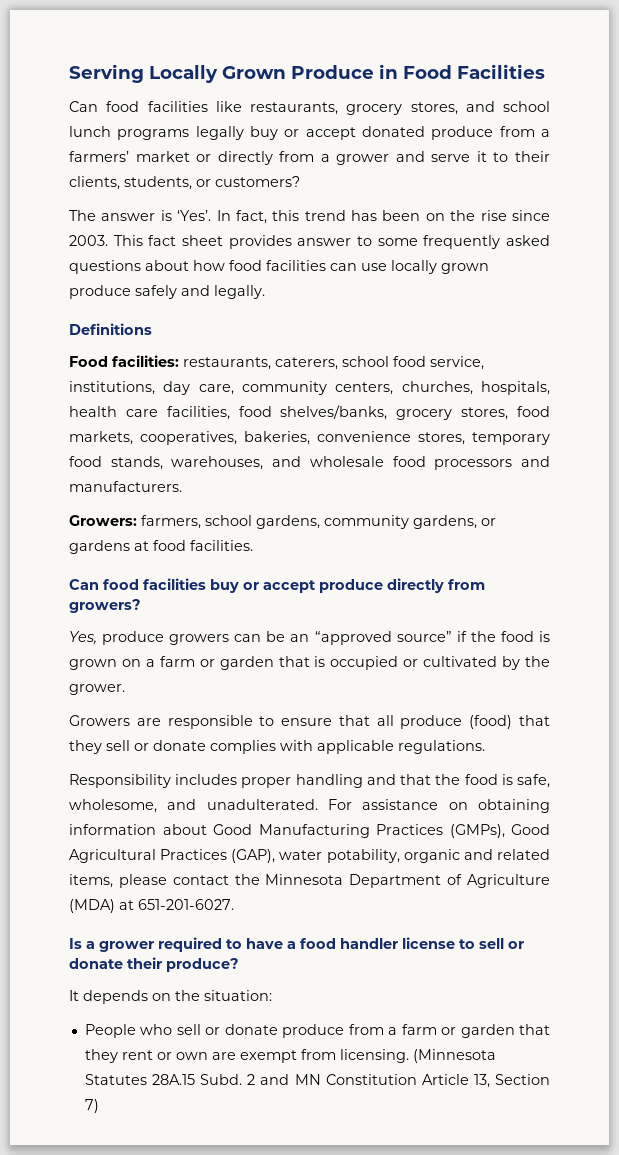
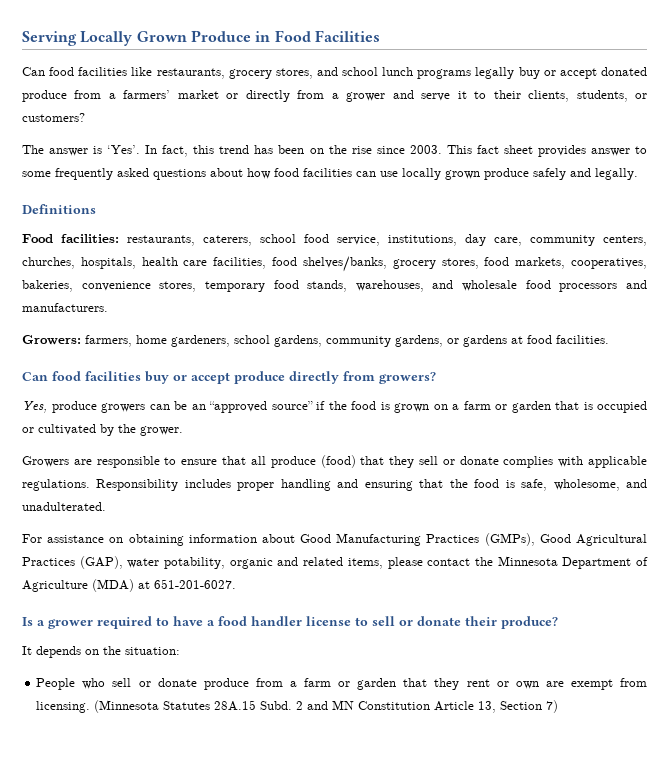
(201, 522) none -> [136,335,230,347] home gardeners,
(485, 747) // -> (90, 485) none
(396, 779) none -> [364,480,413,491] ensuring
(318, 804) none -> (106, 506) //

